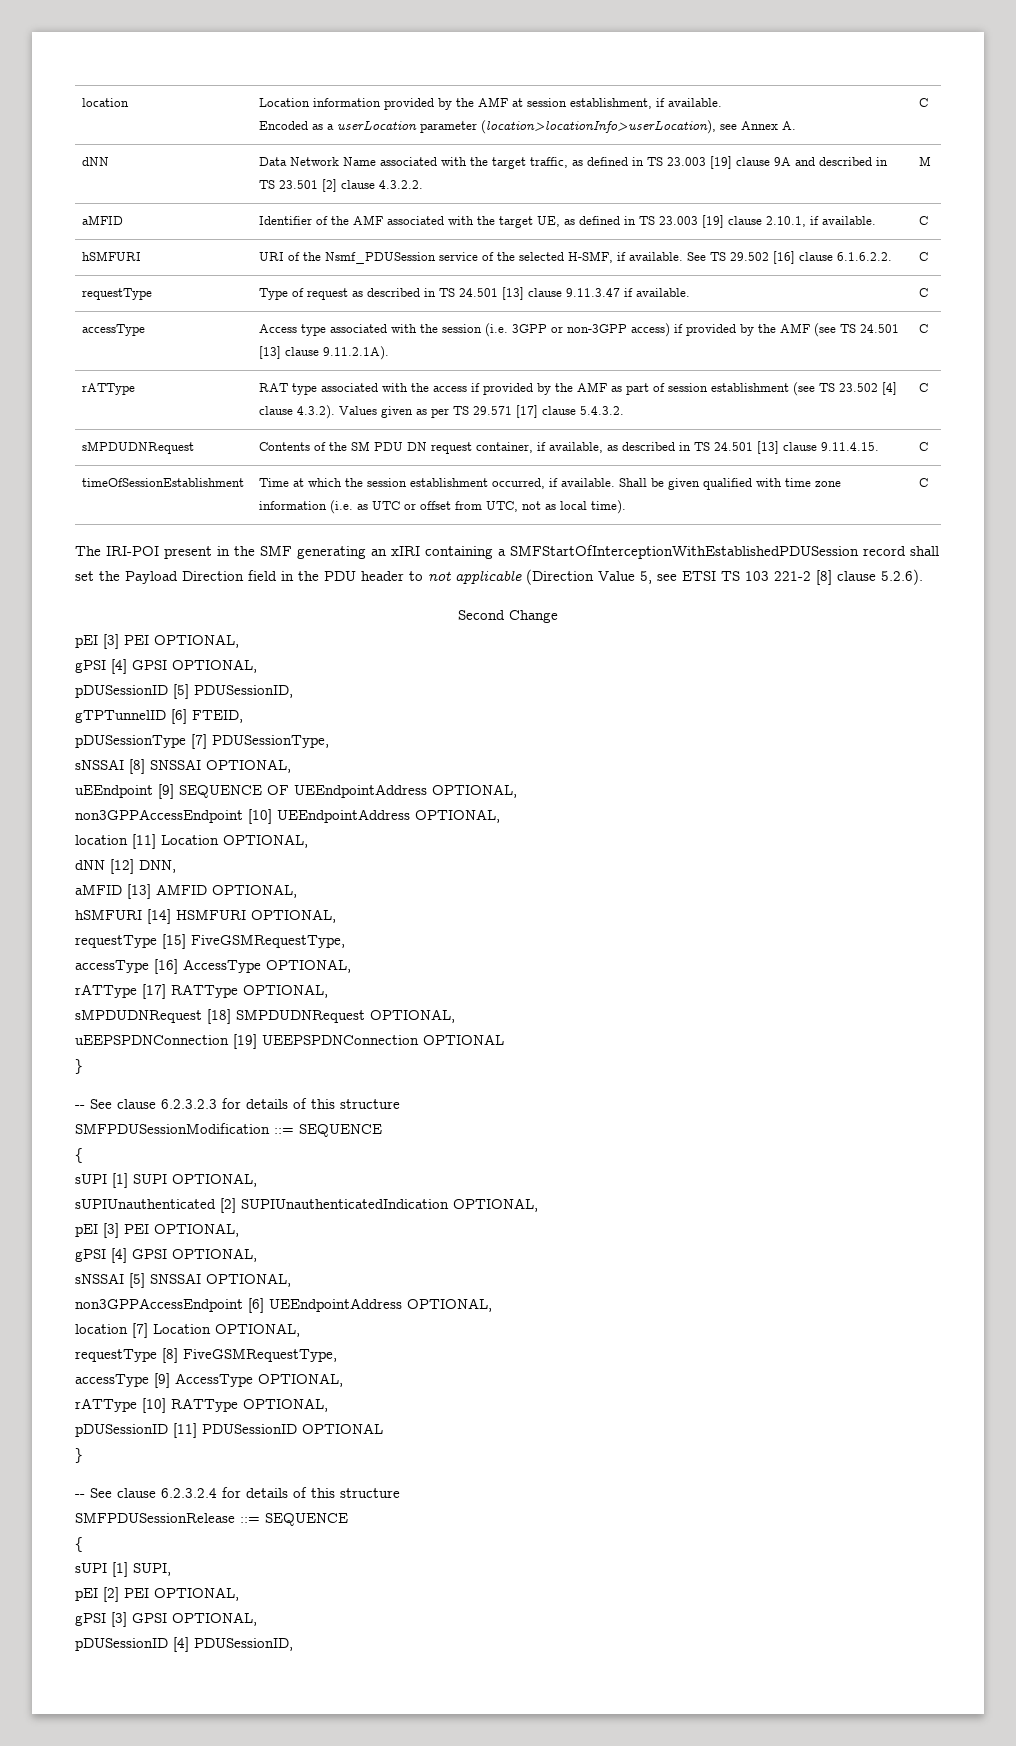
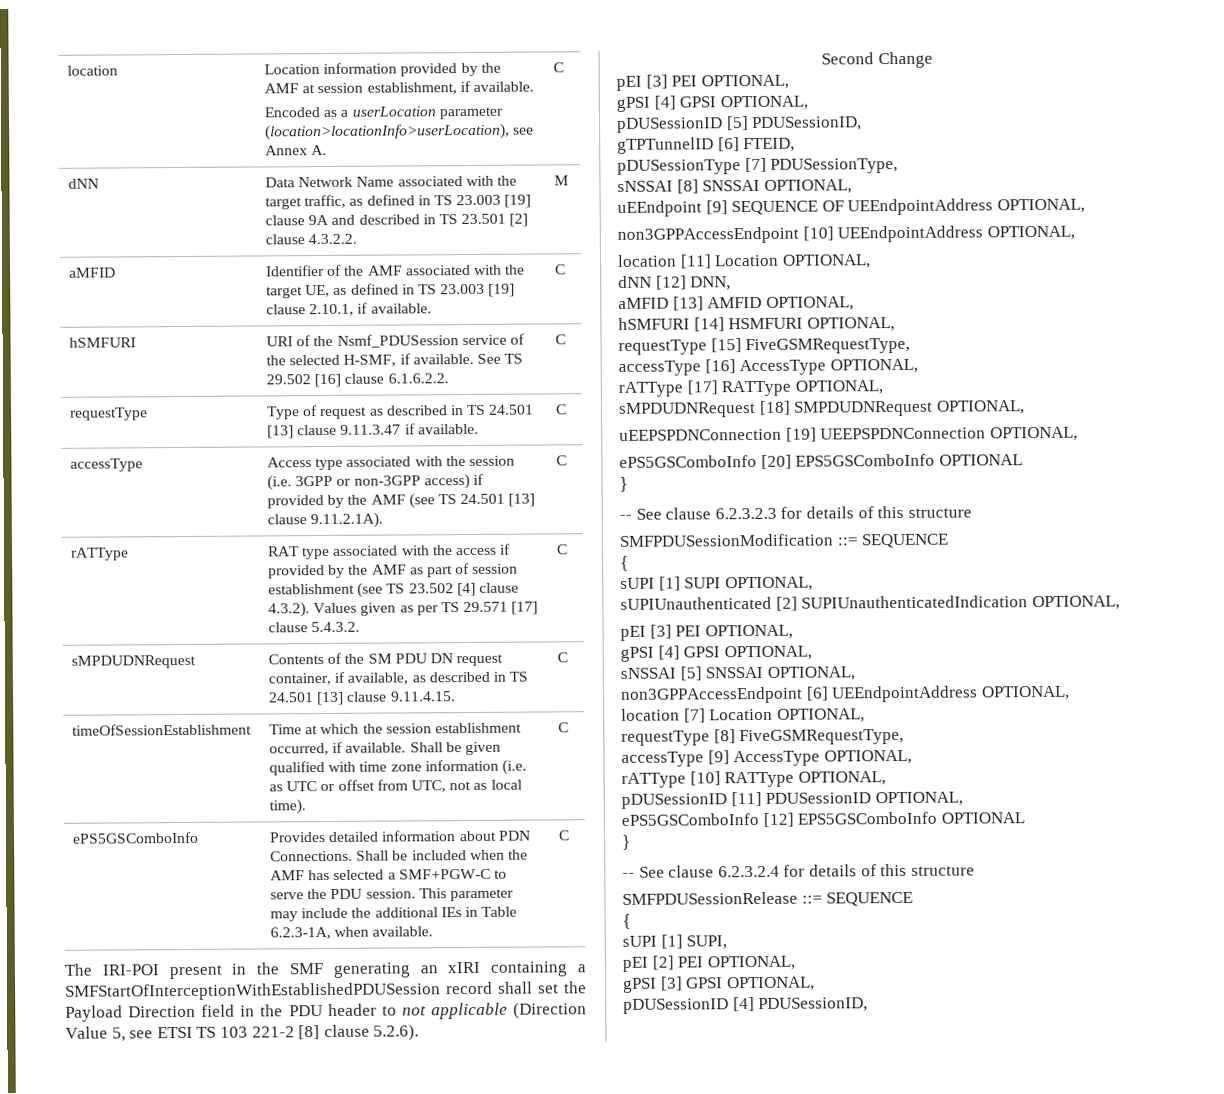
(929, 482) none -> [72,831,200,844] [269,830,531,843] [270,849,529,862] [270,868,508,881] [270,888,515,902] [270,906,518,922] [270,926,434,940] [558,830,571,841] // ePS5GSComboInfo | Provides detailed information about PDN Connections. Shall be included when the AMF has selected a SMF+PGW-C to serve the PDU session. This parameter may include the additional IEs in Table 6.2.3-1A, when available. | C
(419, 1040) none -> [989,426,1078,442] [619,453,936,469] OPTIONAL, // ePS5GSComboInfo [20] EPS5GSComboInfo
(297, 1429) none -> [874,791,963,807] [621,811,938,827] OPTIONAL, // ePS5GSComboInfo [12] EPS5GSComboInfo

